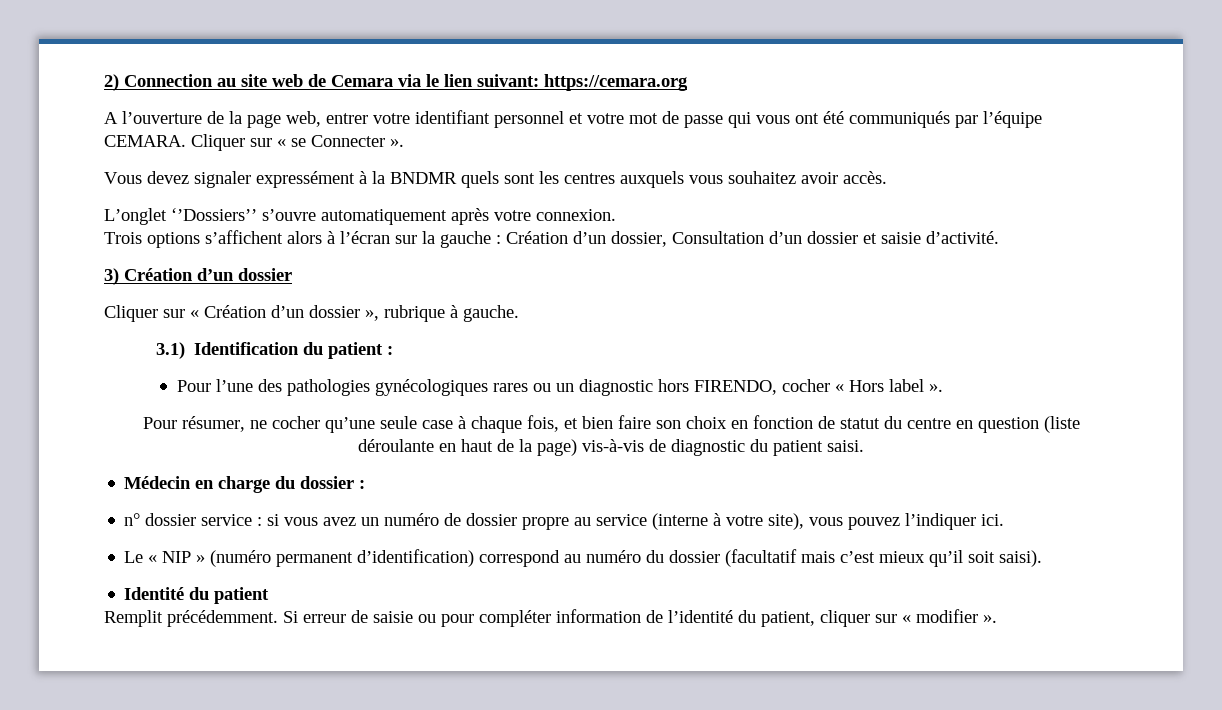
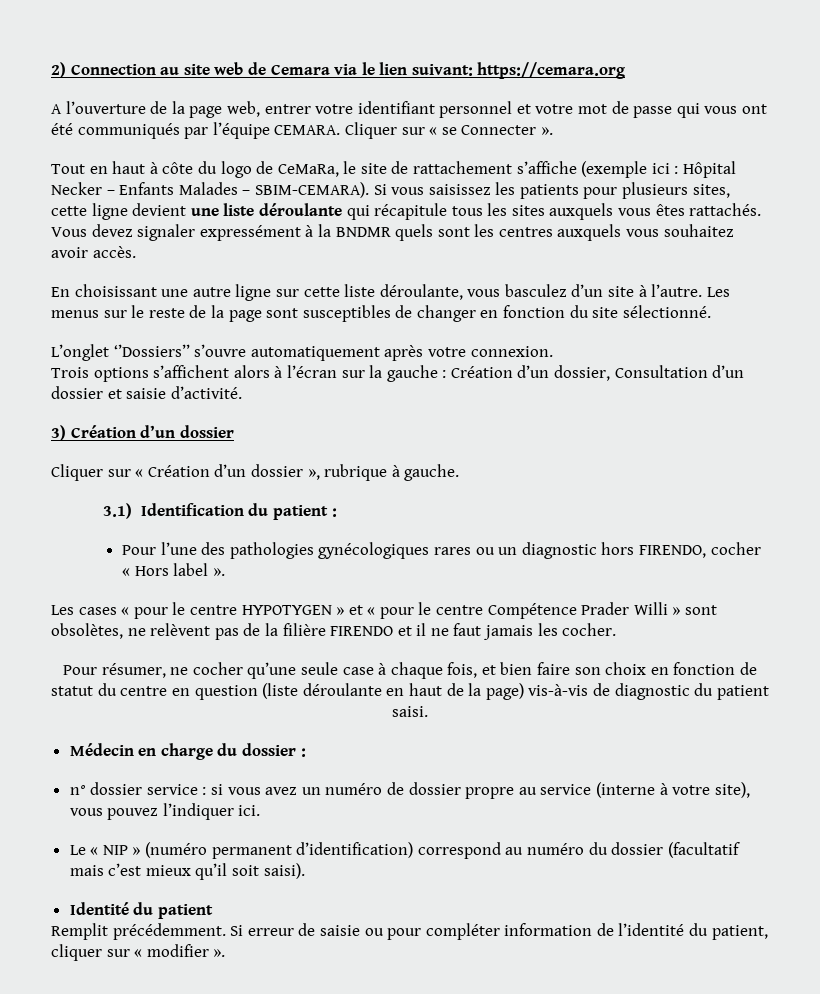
(404, 143) none -> [51,161,737,178] [51,182,730,199] [51,203,762,220] Tout en haut à côte du logo de CeMaRa, le site de rattachement s’affiche (exemple ici : Hôpital Necker – Enfants Malades – SBIM-CEMARA). Si vous saisissez les patients pour plusieurs sites, cette ligne devient une liste déroulante qui récapitule tous les sites auxquels vous êtes rattachés.
(887, 177) none -> [51,284,730,301] [51,305,711,322] // En choisissant une autre ligne sur cette liste déroulante, vous basculez d’un site à l’autre. Les menus sur le reste de la page sont susceptibles de changer en fonction du site sélectionné.
(943, 388) none -> [51,602,718,619] [51,623,617,640] // Les cases « pour le centre HYPOTYGEN » et « pour le centre Compétence Prader Willi » sont obsolètes, ne relèvent pas de la filière FIRENDO et il ne faut jamais les cocher.

